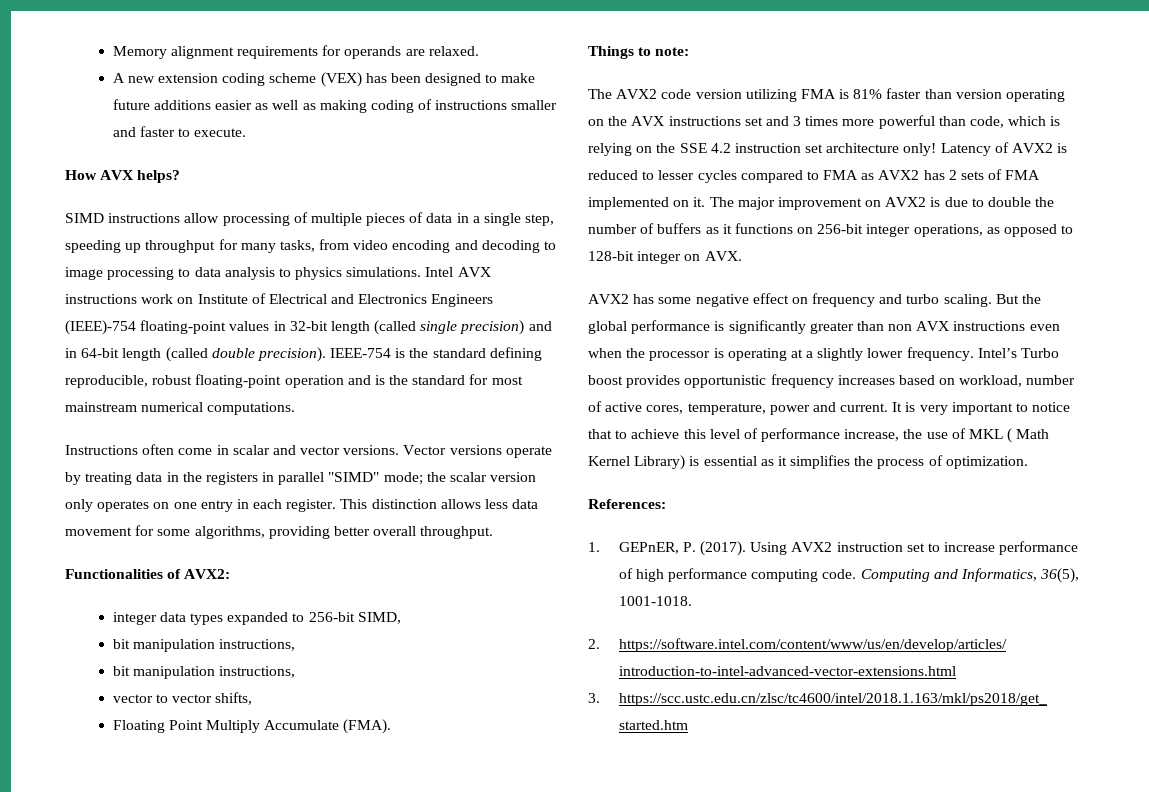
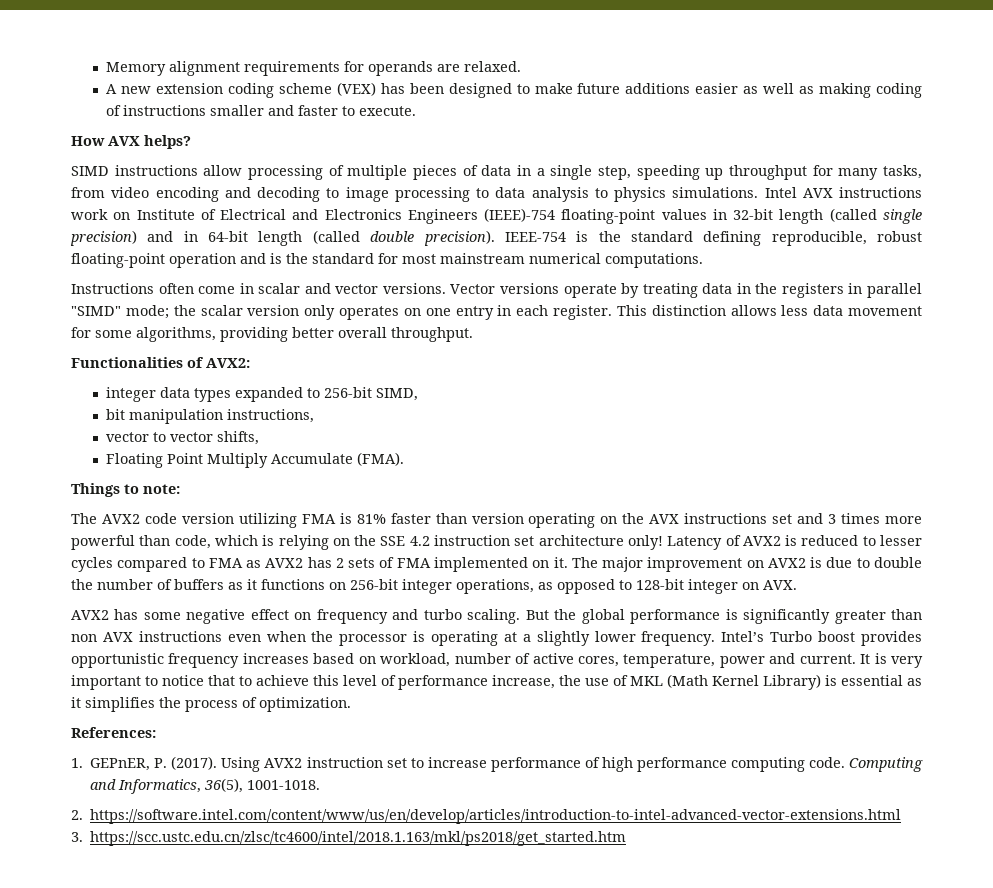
[112,666,295,679] // bit manipulation instructions, -> (315, 416) none
[1007,428,1050,443] ( Math -> [667,674,708,688] (Math

